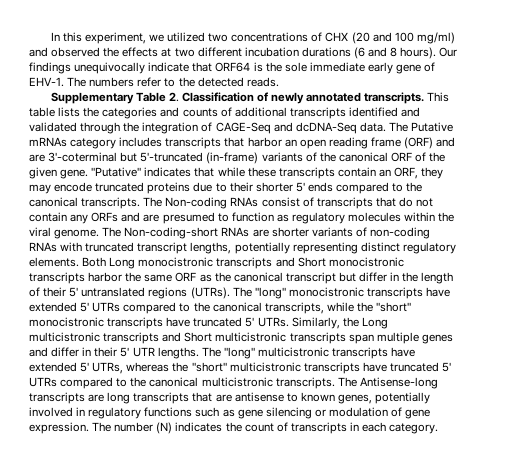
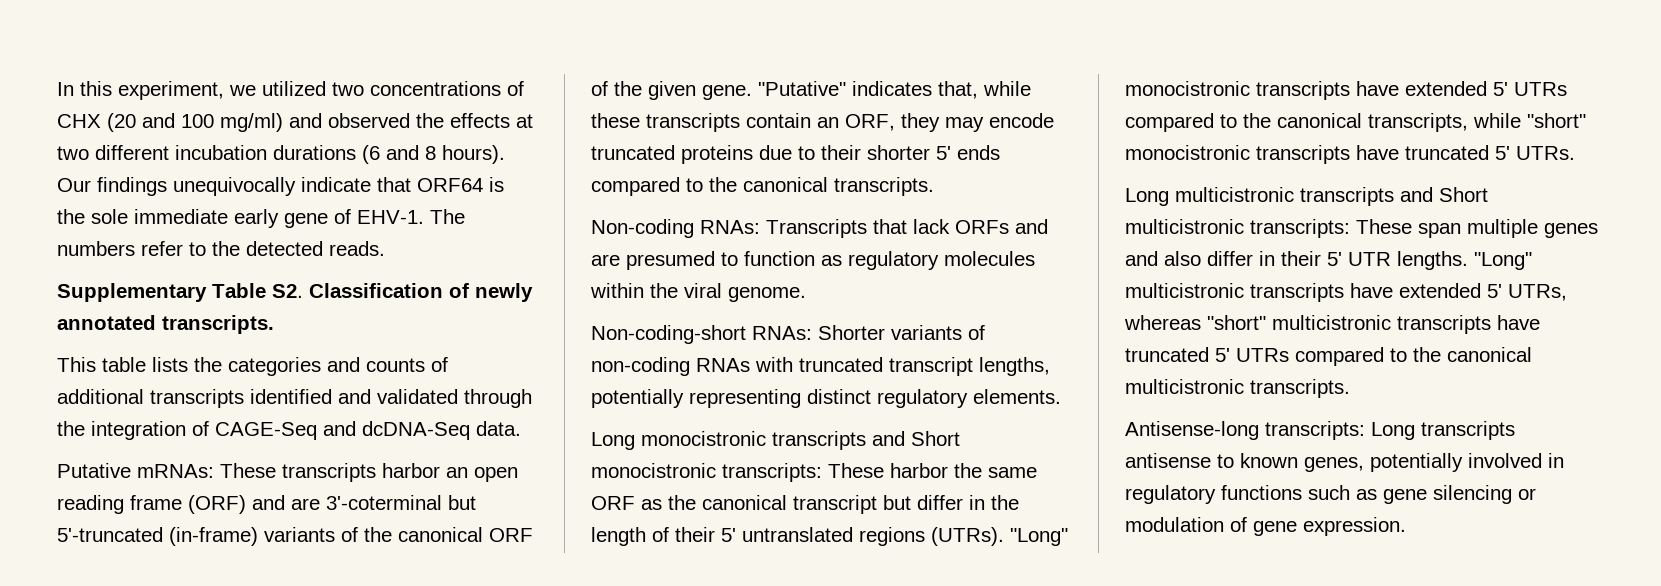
[168,92,179,102] 2. -> [272,284,303,298] S2.
(425, 98) none -> (274, 324) //
[388,122,454,132] [29,137,245,149] The Putative mRNAs category includes transcripts that -> [57,463,376,482] // Putative mRNAs: These transcripts
[194,167,215,177] that -> [938,81,978,99] that,
[143,197,434,209] [29,212,89,224] The Non-coding RNAs consist of transcripts that do not contain any -> [591,219,950,238] // Non-coding RNAs: Transcripts that lack
[102,227,309,239] The Non-coding-short RNAs are shorter -> [591,325,885,344] // Non-coding-short RNAs: Shorter
[82,257,107,267] Both -> (1061, 396) //
[29,272,85,284] transcripts -> [722,463,884,482] transcripts: These
[232,287,286,299] The "long" -> [1010,528,1068,546] "Long"
[356,302,373,312] the -> (1521, 120) none
[291,317,359,329] Similarly, the -> (1575, 153) //
[289,332,346,344] transcripts -> [1250,219,1412,238] transcripts: These
(48, 352) none -> [1164,251,1201,266] also
[201,347,255,359] The "long" -> [1474,252,1532,270] "Long"
[172,362,189,372] the -> (1201, 322) none
[337,377,438,389] [29,392,232,404] The Antisense-long transcripts are long transcripts that are -> [1125,421,1515,440] // Antisense-long transcripts: Long transcripts
[92,422,439,434] The number (N) indicates the count of transcripts in each category. -> (1406, 526) none

